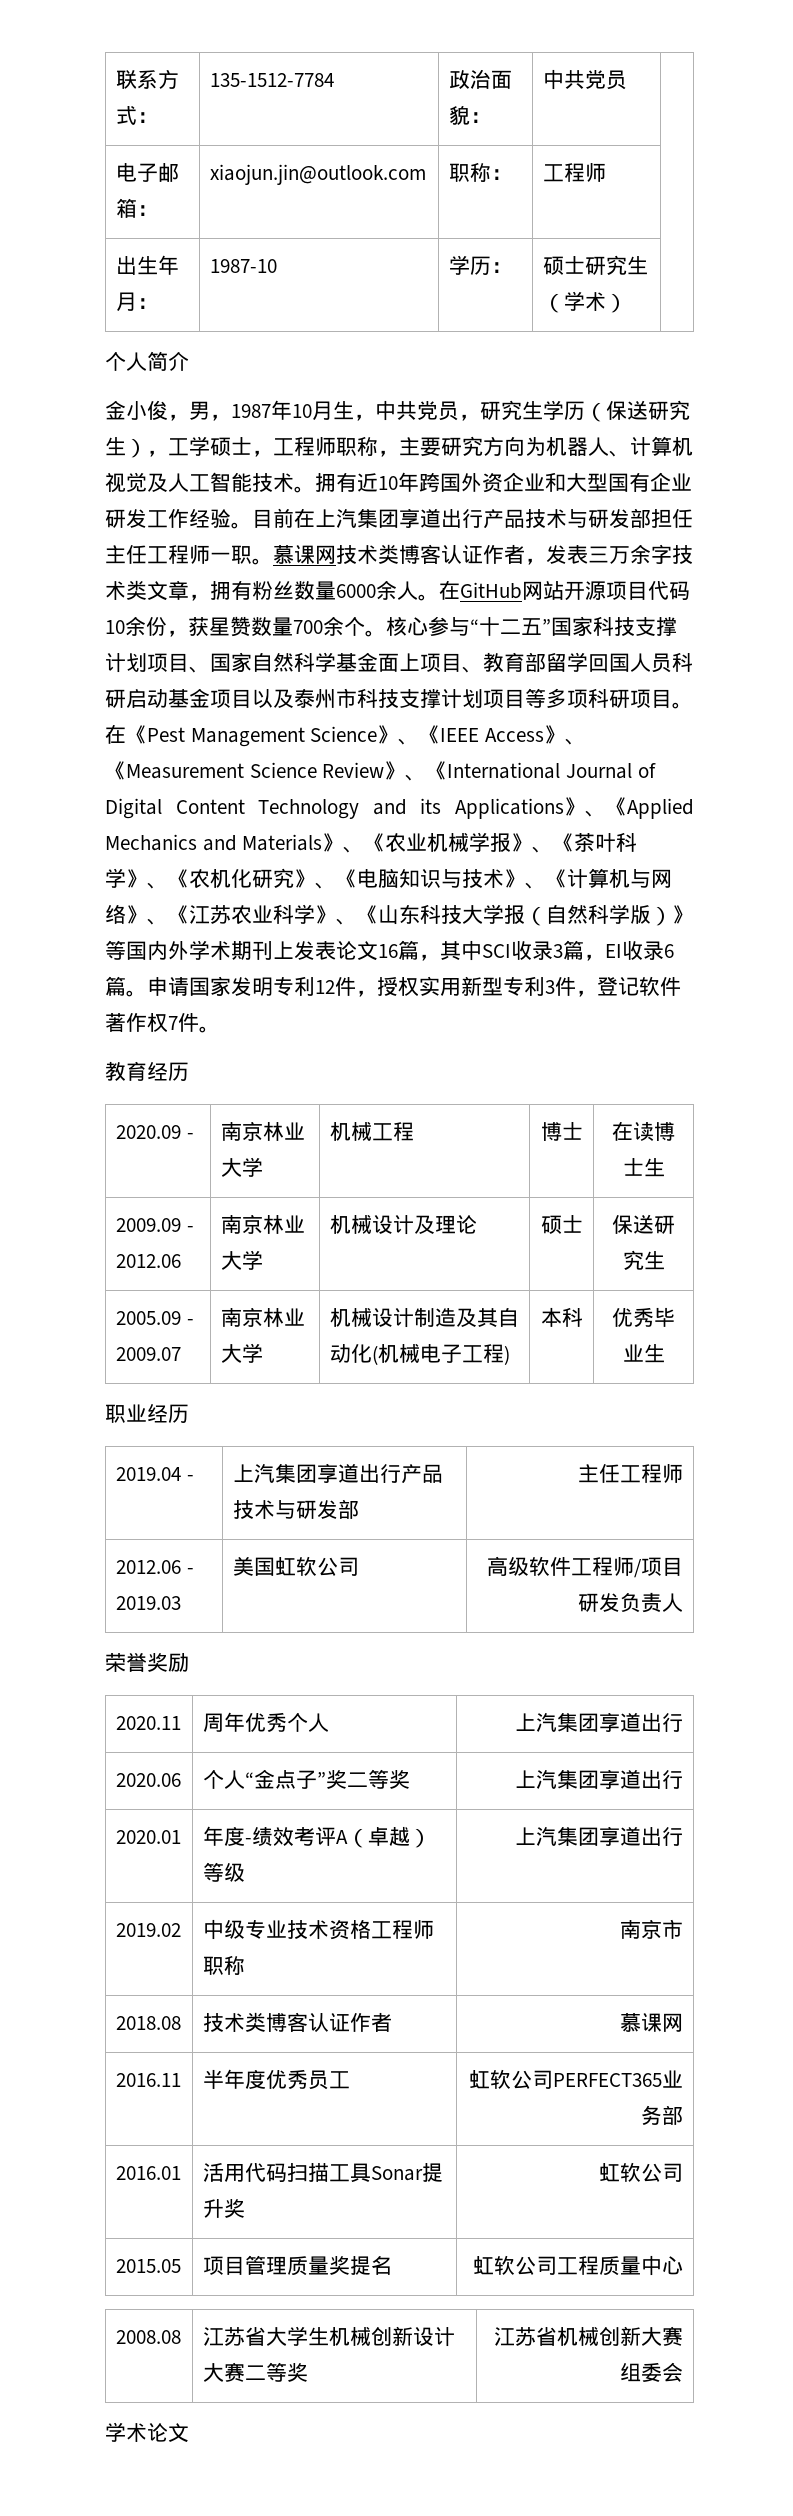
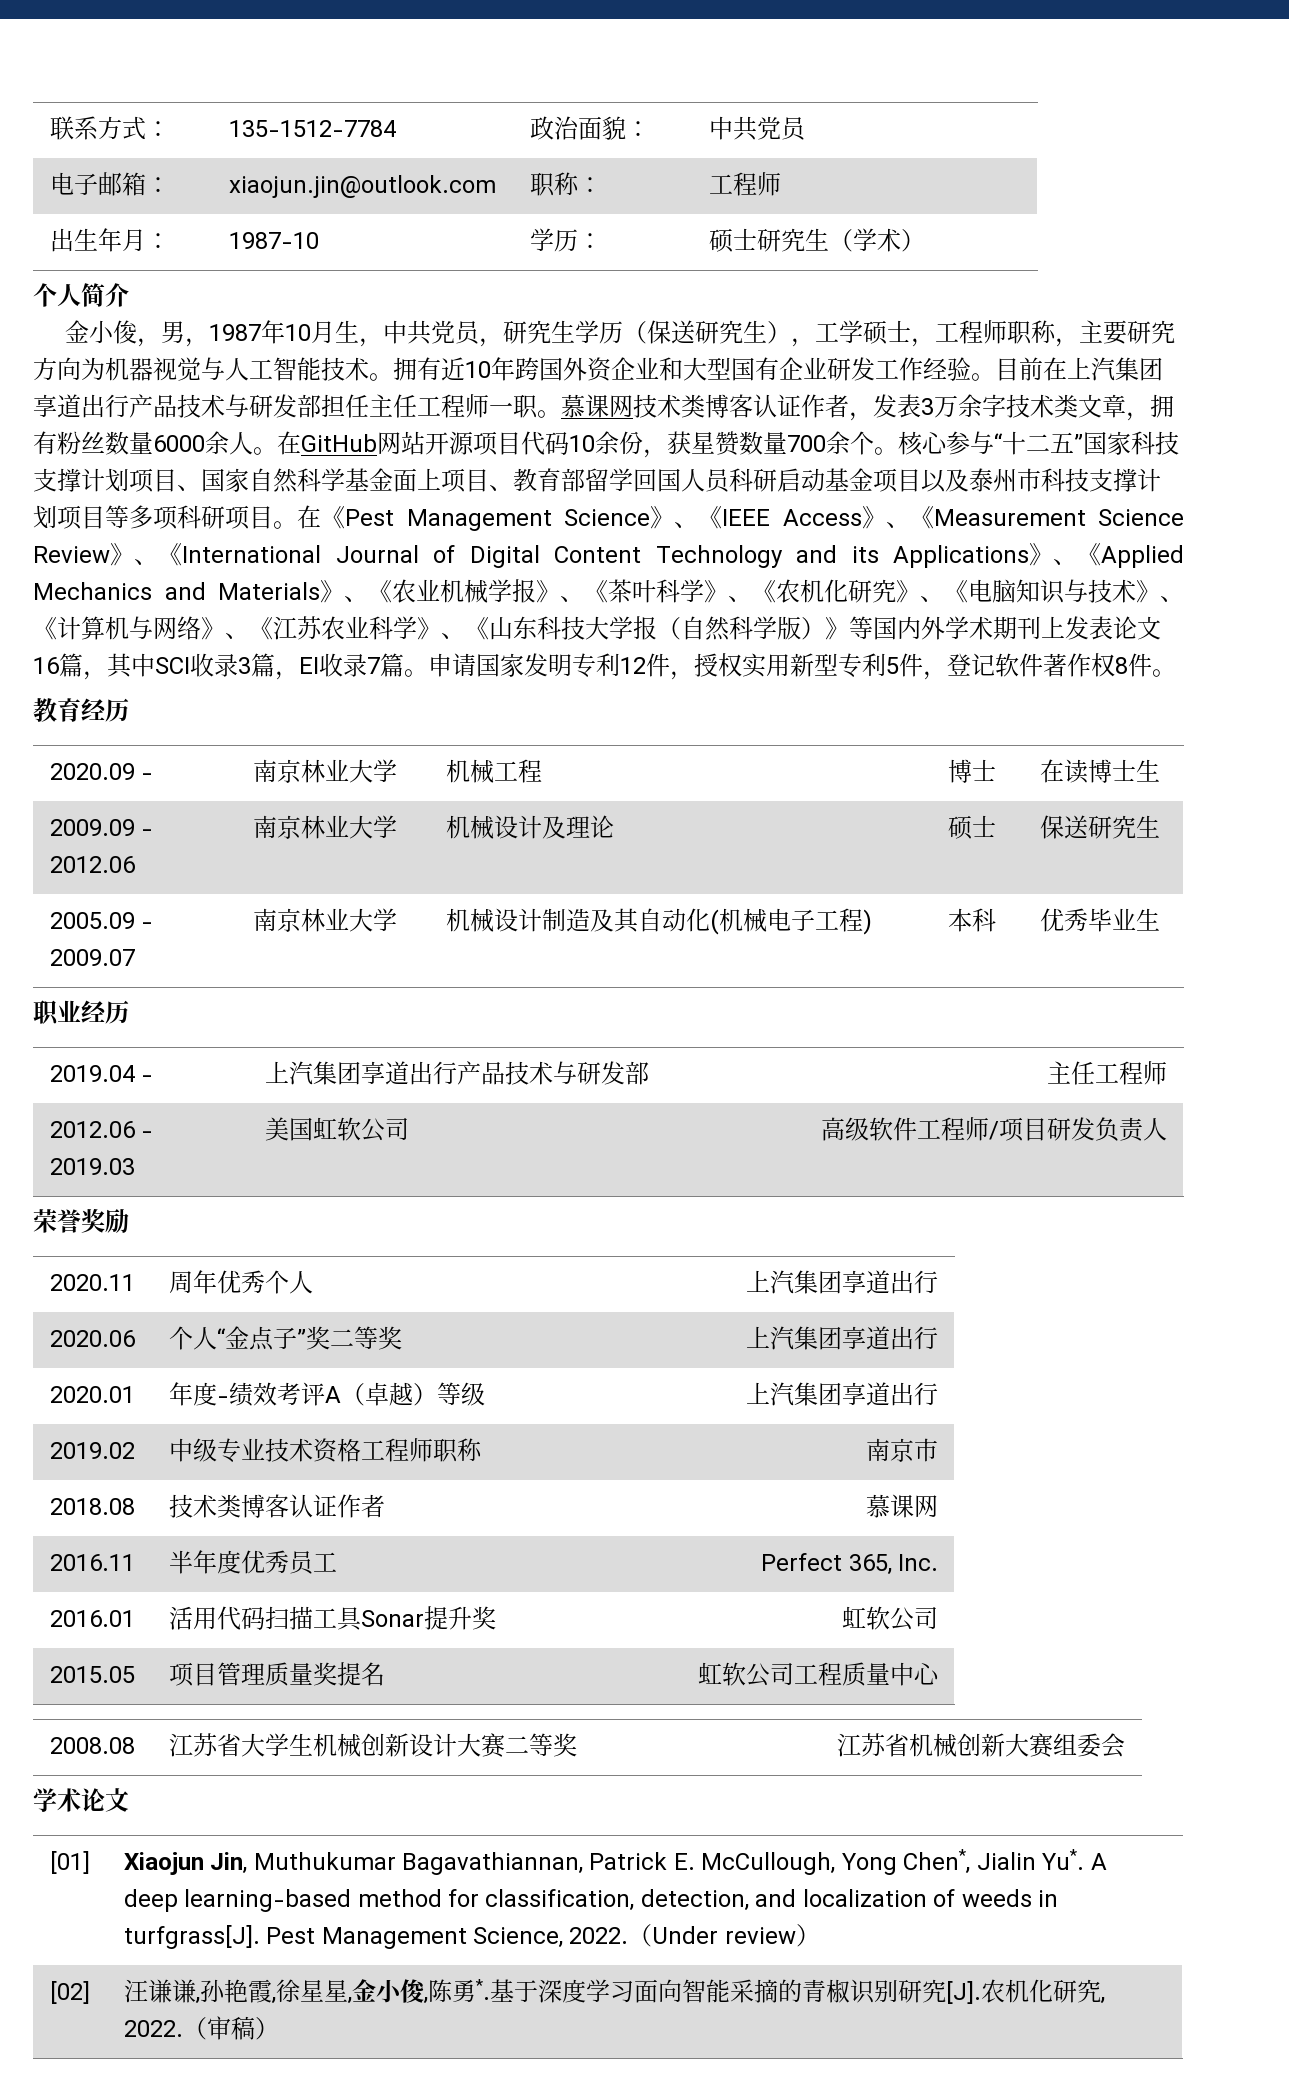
[588,436,693,457] [105,472,168,493] 人、计算机视觉及 -> [153,357,225,381] 视觉与
[588,546,609,563] 三 -> [921,398,934,415] 3
[664,944,674,958] 6 -> [367,657,380,674] 7
[545,980,555,994] 3 -> [886,657,899,674] 5
[168,1016,178,1030] 7 -> [1115,657,1128,674] 8
[469,2069,684,2089] [641,2105,684,2125] 虹软公司PERFECT365业务部 -> [761,1553,939,1575] Perfect 365, Inc.
(189, 2433) none -> [49,1851,90,1874] [123,1849,1107,1875] [123,1889,1059,1912] [123,1924,820,1949] [49,1981,90,2004] [123,1979,1105,2004] [123,2016,279,2040] // [01] | Xiaojun Jin, Muthukumar Bagavathiannan, Patrick E. McCullough, Yong Chen*, Jialin Yu*. A deep learning-based method for classification, detection, and localization of weeds in turfgrass[J]. Pest Management Science, 2022.（Under review） // [02] | 汪谦谦,孙艳霞,徐星星,金小俊,陈勇*.基于深度学习面向智能采摘的青椒识别研究[J].农机化研究, 2022.（审稿）

